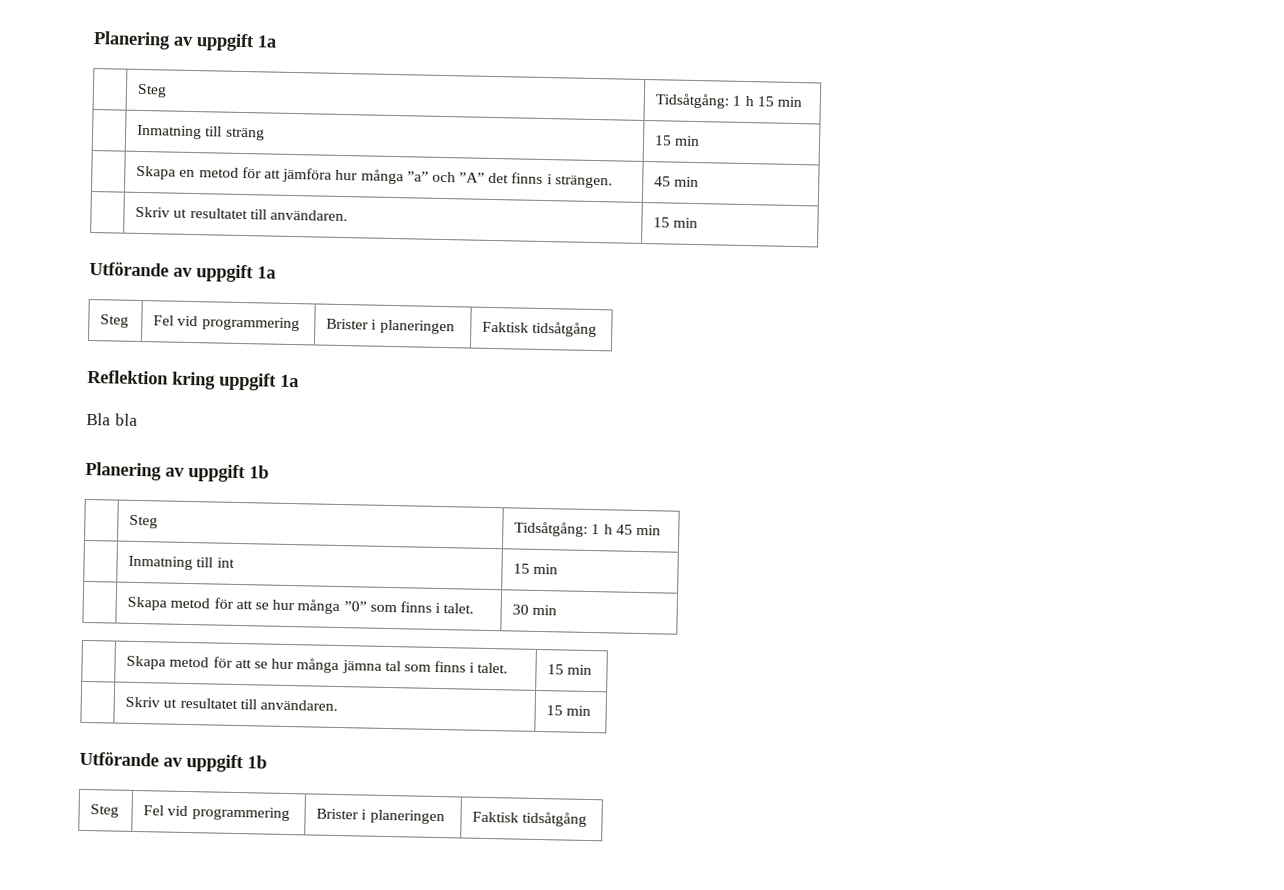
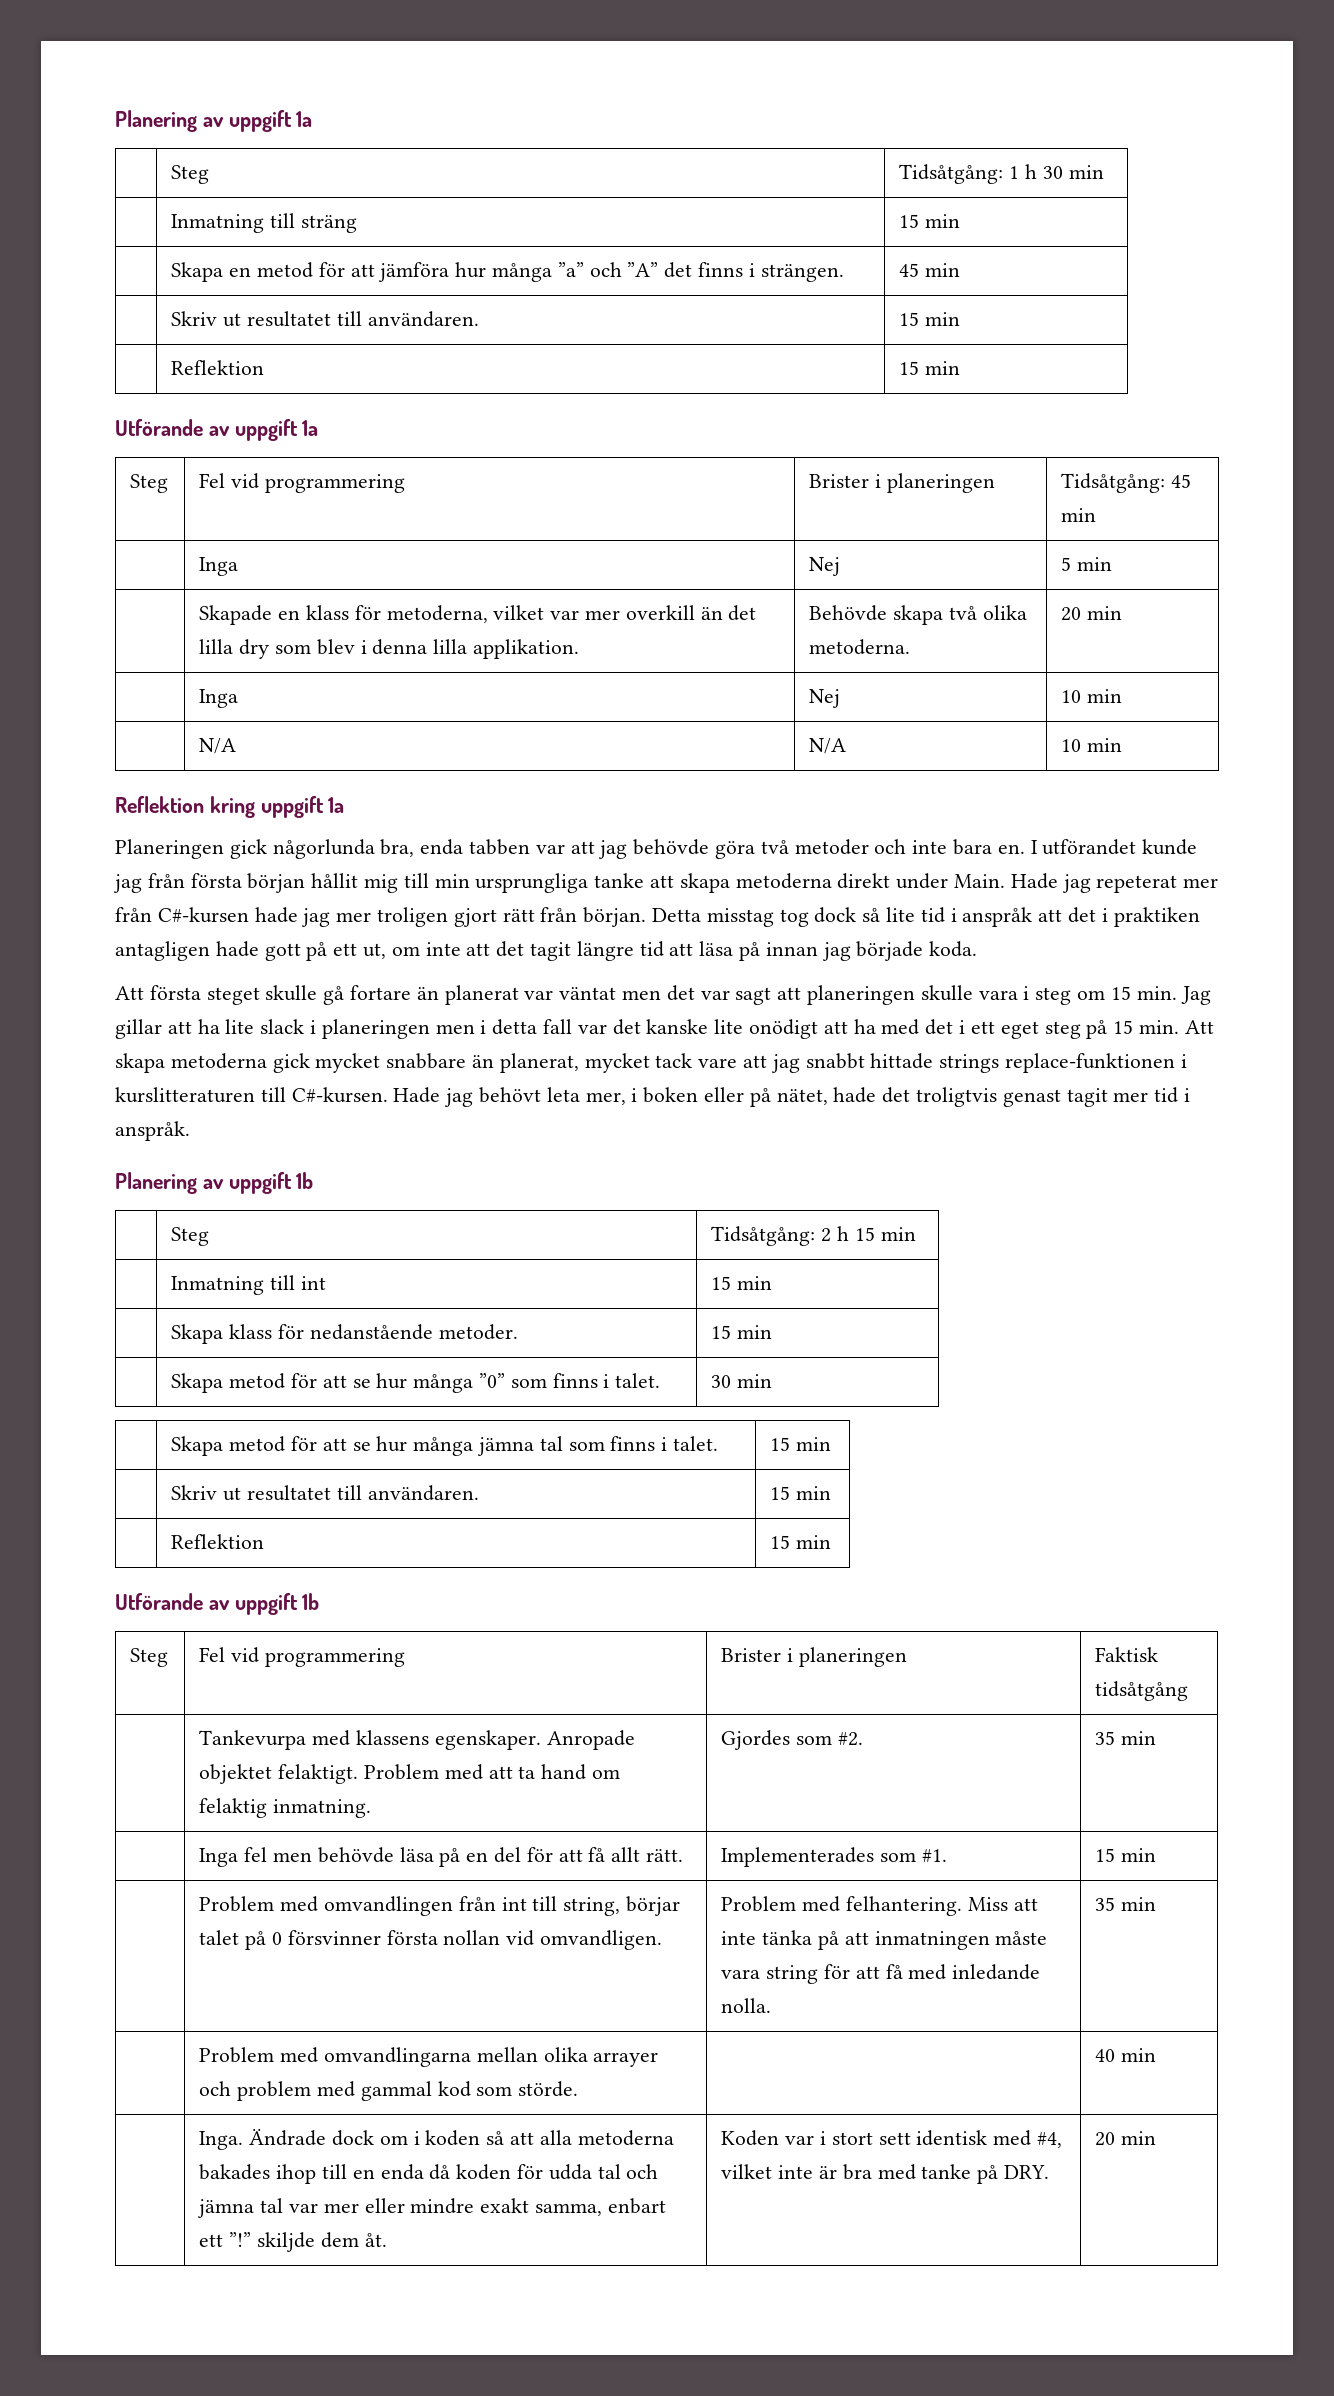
[756,96,774,107] 15 -> [1042,166,1063,179] 30
(699, 223) none -> [171,360,265,375] [899,361,961,375] // | Reflektion | 15 min
[482,321,598,338] [87,369,299,391] [86,412,138,426] Faktisk tidsåtgång // Reflektion kring uppgift 1a // Bla bla -> [1061,473,1192,493] [1061,508,1097,522] [199,557,239,576] [809,557,841,576] [1061,557,1113,571] [199,605,757,625] [199,639,580,659] [809,605,1027,625] [809,639,911,655] [1061,606,1123,621] [199,689,239,708] [809,689,841,708] [1061,689,1123,703] [199,738,237,754] [809,738,847,754] [1061,738,1123,752] [115,796,345,818] [115,839,1198,859] [113,873,1219,893] [115,907,1200,927] [115,941,978,961] [115,985,1211,1005] [115,1019,1214,1039] [115,1053,1187,1073] [115,1087,1191,1107] [115,1121,190,1141] Tidsåtgång: 45 min // | Inga | Nej | 5 min // | Skapade en klass för metoderna, vilket var mer overkill än det lilla dry som blev i denna lilla applikation. | Behövde skapa två olika metoderna. | 20 min // | Inga | Nej | 10 min // | N/A | N/A | 10 min // Reflektion kring uppgift 1a // Planeringen gick någorlunda bra, enda tabben var att jag behövde göra två metoder och inte bara en. I utförandet kunde jag från första början hållit mig till min ursprungliga tanke att skapa metoderna direkt under Main. Hade jag repeterat mer från C#-kursen hade jag mer troligen gjort rätt från början. Detta misstag tog dock så lite tid i anspråk att det i praktiken antagligen hade gott på ett ut, om inte att det tagit längre tid att läsa på innan jag började koda. // Att första steget skulle gå fortare än planerat var väntat men det var sagt att planeringen skulle vara i steg om 15 min. Jag gillar att ha lite slack i planeringen men i detta fall var det kanske lite onödigt att ha med det i ett eget steg på 15 min. Att skapa metoderna gick mycket snabbare än planerat, mycket tack vare att jag snabbt hittade strings replace-funktionen i kurslitteraturen till C#-kursen. Hade jag behövt leta mer, i boken eller på nätet, hade det troligtvis genast tagit mer tid i anspråk.
[591,524,633,535] 1 h 45 -> [821,1226,875,1242] 2 h 15
(559, 569) none -> [171,1324,518,1344] [711,1325,773,1339] // | Skapa klass för nedanstående metoder. | 15 min
(592, 711) none -> [171,1534,265,1549] [770,1535,832,1549] // | Reflektion | 15 min
(588, 819) none -> [199,1730,635,1750] [199,1764,621,1784] [199,1798,372,1818] [721,1730,863,1750] [1095,1731,1157,1745] [199,1847,684,1867] [721,1847,947,1867] [1095,1848,1157,1862] [199,1896,681,1916] [199,1930,663,1950] [721,1896,1038,1916] [721,1930,1048,1950] [721,1964,1041,1984] [721,1998,772,2013] [1095,1897,1157,1911] [199,2047,659,2067] [199,2081,579,2101] [1095,2048,1157,2062] [199,2128,674,2150] [199,2164,659,2184] [197,2198,666,2218] [199,2232,387,2252] [721,2130,1063,2148] [721,2164,1050,2184] [1095,2131,1157,2146] // | Tankevurpa med klassens egenskaper. Anropade objektet felaktigt. Problem med att ta hand om felaktig inmatning. | Gjordes som #2. | 35 min // | Inga fel men behövde läsa på en del för att få allt rätt. | Implementerades som #1. | 15 min // | Problem med omvandlingen från int till string, börjar talet på 0 försvinner första nollan vid omvandligen. | Problem med felhantering. Miss att inte tänka på att inmatningen måste vara string för att få med inledande nolla. | 35 min // | Problem med omvandlingarna mellan olika arrayer och problem med gammal kod som störde. | | 40 min // | Inga. Ändrade dock om i koden så att alla metoderna bakades ihop till en enda då koden för udda tal och jämna tal var mer eller mindre exakt samma, enbart ett ”!” skiljde dem åt. | Koden var i stort sett identisk med #4, vilket inte är bra med tanke på DRY. | 20 min

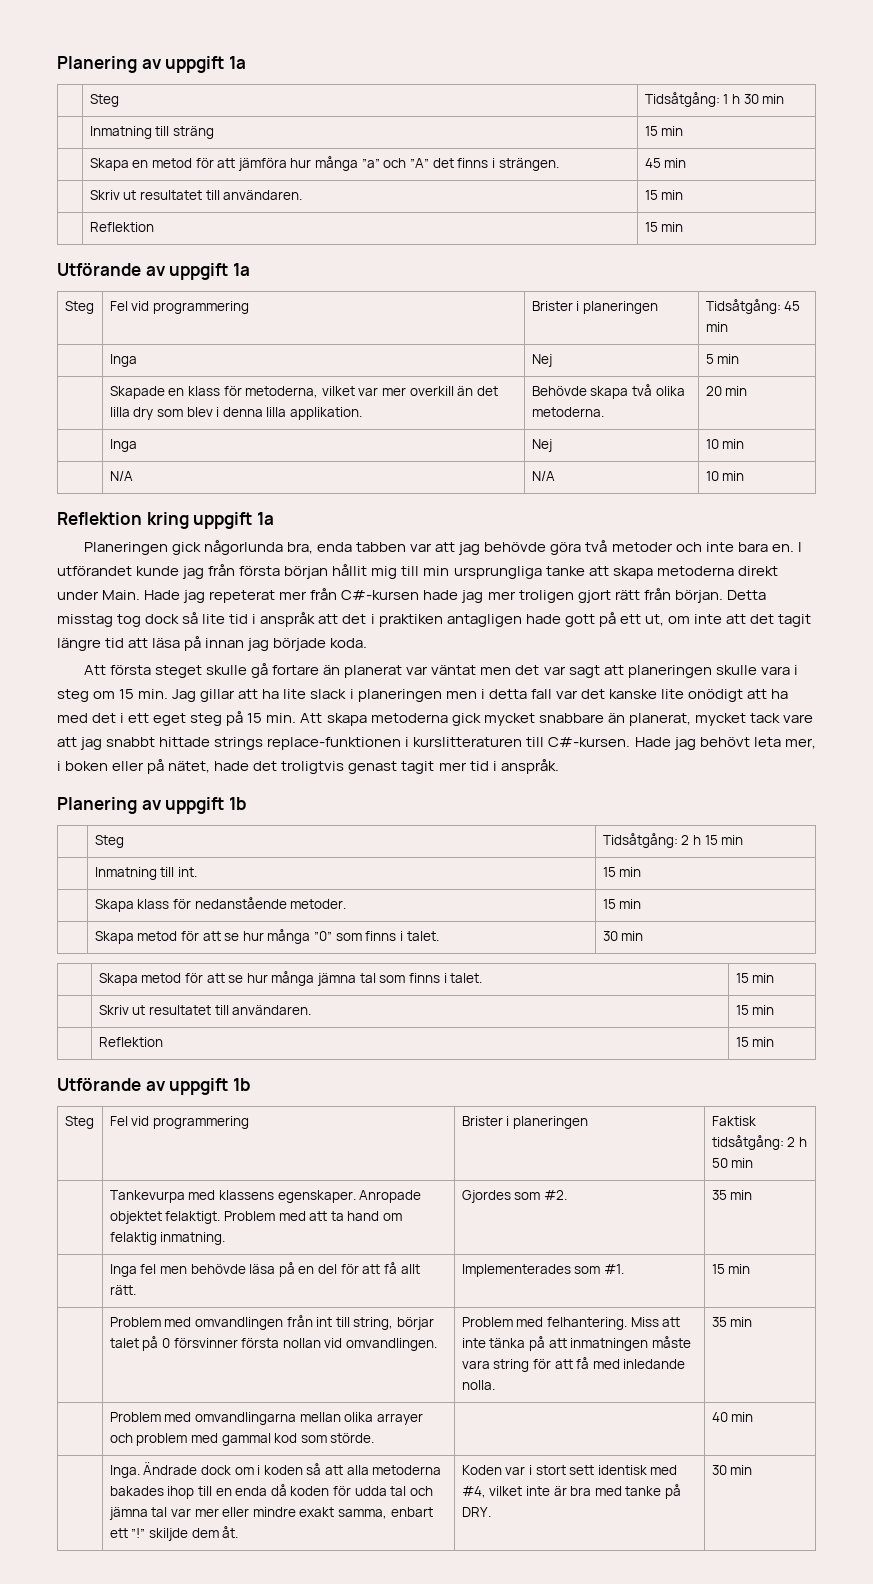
[300,1276,326,1290] int -> [177,867,197,877] int.
[1095,1681,1189,1701] tidsåtgång -> [711,1135,807,1150] [711,1158,754,1168] tidsåtgång: 2 h 50 min
[540,1930,663,1950] omvandligen. -> [346,1338,438,1351] omvandlingen.
[1095,2132,1116,2146] 20 -> [711,1465,727,1475] 30

